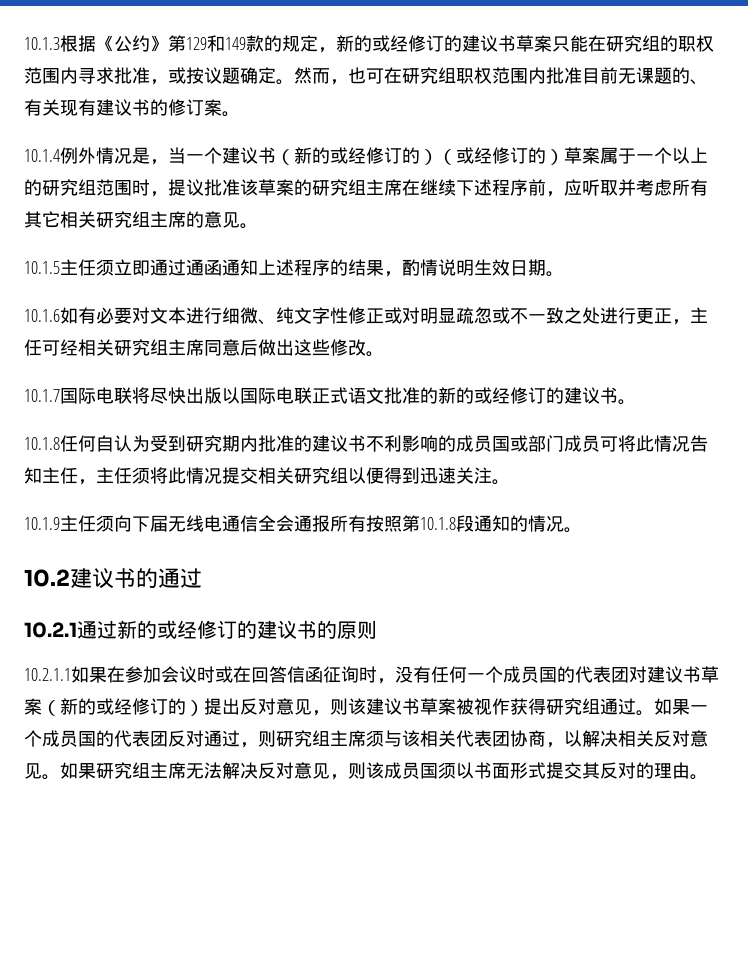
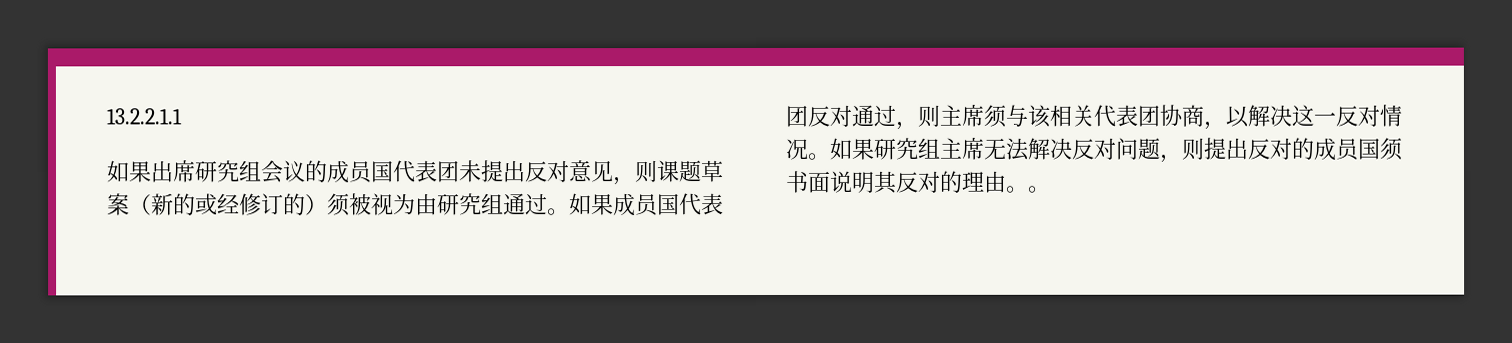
[24,35,714,53] [24,67,708,85] [24,99,240,117] [24,147,708,165] [24,179,708,197] [24,211,258,229] [24,259,564,277] [24,307,708,325] [24,339,384,357] [24,387,636,405] [24,435,708,452] [24,467,510,485] [24,515,582,533] [24,568,202,589] [24,620,377,639] [24,666,701,684] 10.1.3根据《公约》第129和149款的规定，新的或经修订的建议书草案只能在研究组的职权范围内寻求批准，或按议题确定。然而，也可在研究组职权范围内批准目前无课题的、有关现有建议书的修订案。 // 10.1.4例外情况是，当一个建议书（新的或经修订的）（或经修订的）草案属于一个以上的研究组范围时，提议批准该草案的研究组主席在继续下述程序前，应听取并考虑所有其它相关研究组主席的意见。 // 10.1.5主任须立即通过通函通知上述程序的结果，酌情说明生效日期。 // 10.1.6如有必要对文本进行细微、纯文字性修正或对明显疏忽或不一致之处进行更正，主任可经相关研究组主席同意后做出这些修改。 // 10.1.7国际电联将尽快出版以国际电联正式语文批准的新的或经修订的建议书。 // 10.1.8任何自认为受到研究期内批准的建议书不利影响的成员国或部门成员可将此情况告知主任，主任须将此情况提交相关研究组以便得到迅速关注。 // 10.1.9主任须向下届无线电通信全会通报所有按照第10.1.8段通知的情况。 // 10.2建议书的通过 // 10.2.1通过新的或经修订的建议书的原则 // 10.2.1.1如果在参加会议时或在回答信函征询时，没有任何一个成员国的代表团对建议书 -> [106,108,182,125] [106,159,702,186] 13.2.2.1.1 // 如果出席研究组会议的成员国代表团未提出反对意见，则课题
[204,698,546,716] 提出反对意见，则该建议书草案被视作获得 -> [327,193,438,217] 须被视为由
[690,705,708,713] [24,730,114,747] 一个成员国的 -> [613,193,680,217] 成员国
[276,730,330,747] 研究组 -> (940, 115) none
[618,730,708,747] [24,763,42,779] 相关反对意见 -> [1291,104,1402,127] [785,138,808,160] 这一反对情况
[294,762,582,780] 意见，则该成员国须以书面形式提交 -> [1115,137,1403,163] [785,170,875,193] 问题，则提出反对的成员国须书面说明
(708, 777) none -> [1028,185,1051,193] 。

